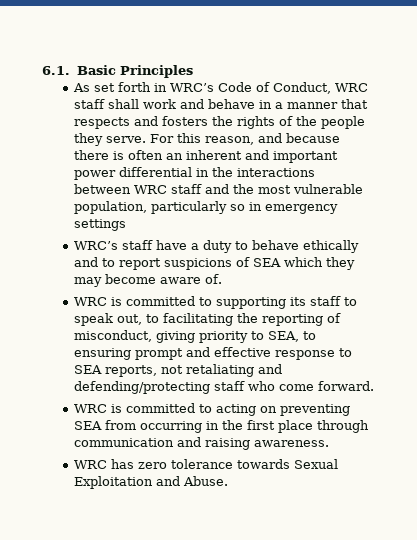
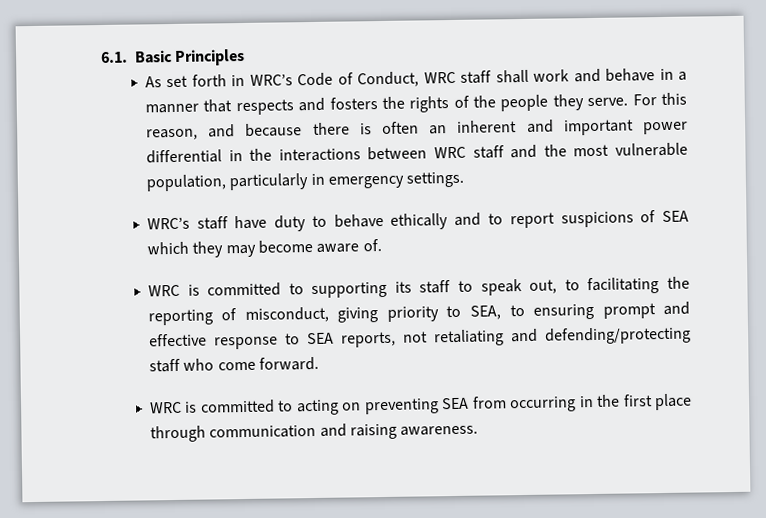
[230,204,246,211] so -> (309, 182) none
[74,219,127,231] settings -> [406,171,465,188] settings.
[191,243,200,250] a -> (268, 222) none
[74,459,339,469] [74,476,229,489] // WRC has zero tolerance towards Sexual Exploitation and Abuse. -> (479, 430) none

